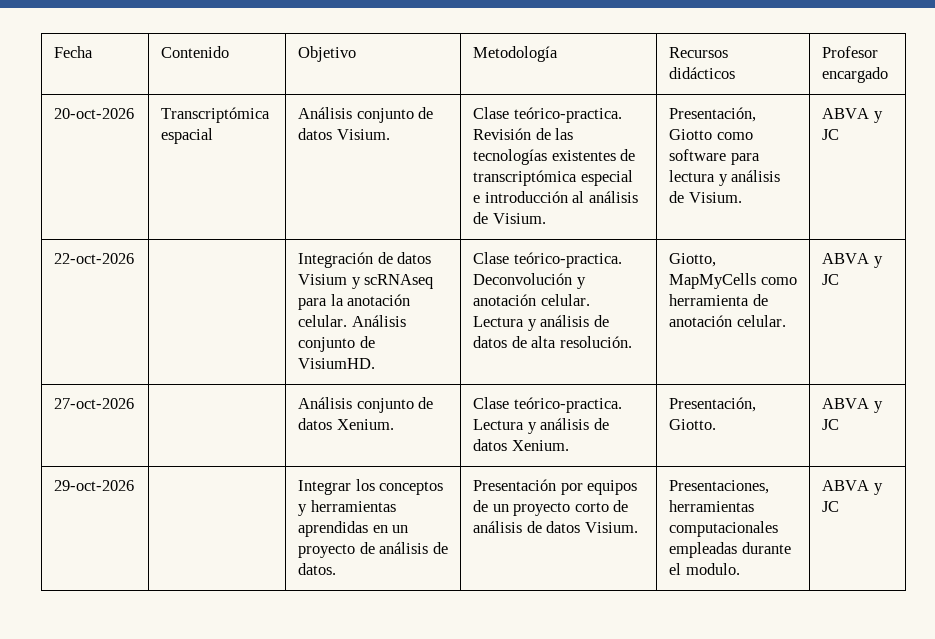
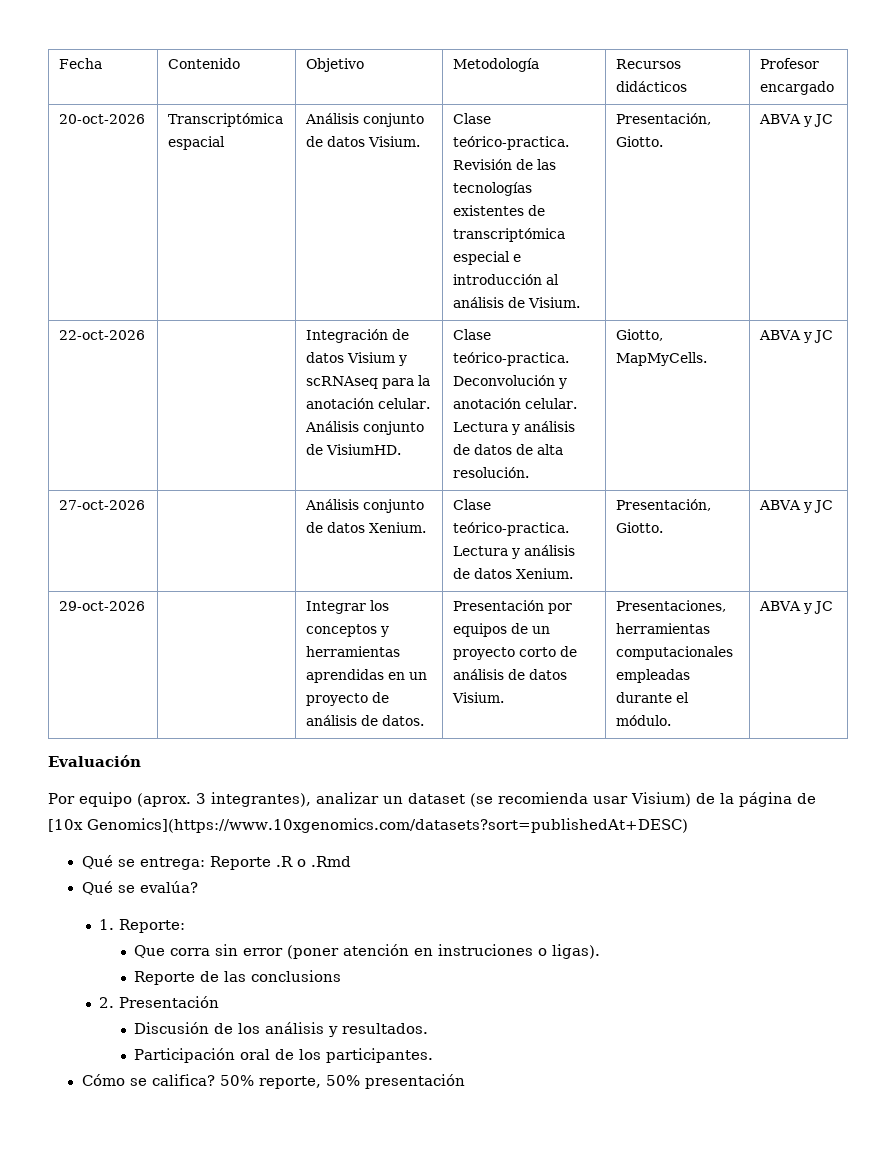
[669,129,753,140] [669,149,760,165] [669,170,781,186] [669,191,742,203] Giotto como software para lectura y análisis de Visium. -> [616,136,664,147] Giotto.
[669,273,797,289] [669,294,768,306] [669,315,786,327] MapMyCells como herramienta de anotación celular. -> [616,352,708,366] MapMyCells.
[685,563,740,575] [822,480,883,495] [822,501,840,512] modulo. | ABVA y JC -> [616,715,672,726] [759,601,833,614] [48,755,141,767] [48,792,816,807] [48,818,688,833] [81,855,351,870] [81,881,198,895] [99,919,186,933] [134,944,601,959] [134,970,342,985] [99,996,220,1008] [134,1022,429,1037] [134,1048,434,1063] [81,1074,465,1089] módulo. | ABVA y JC // Evaluación // Por equipo (aprox. 3 integrantes), analizar un dataset (se recomienda usar Visium) de la página de [10x Genomics](https://www.10xgenomics.com/datasets?sort=publishedAt+DESC) // Qué se entrega: Reporte .R o .Rmd // Qué se evalúa? // 1. Reporte: // Que corra sin error (poner atención en instruciones o ligas). // Reporte de las conclusions // 2. Presentación // Discusión de los análisis y resultados. // Participación oral de los participantes. // Cómo se califica? 50% reporte, 50% presentación

